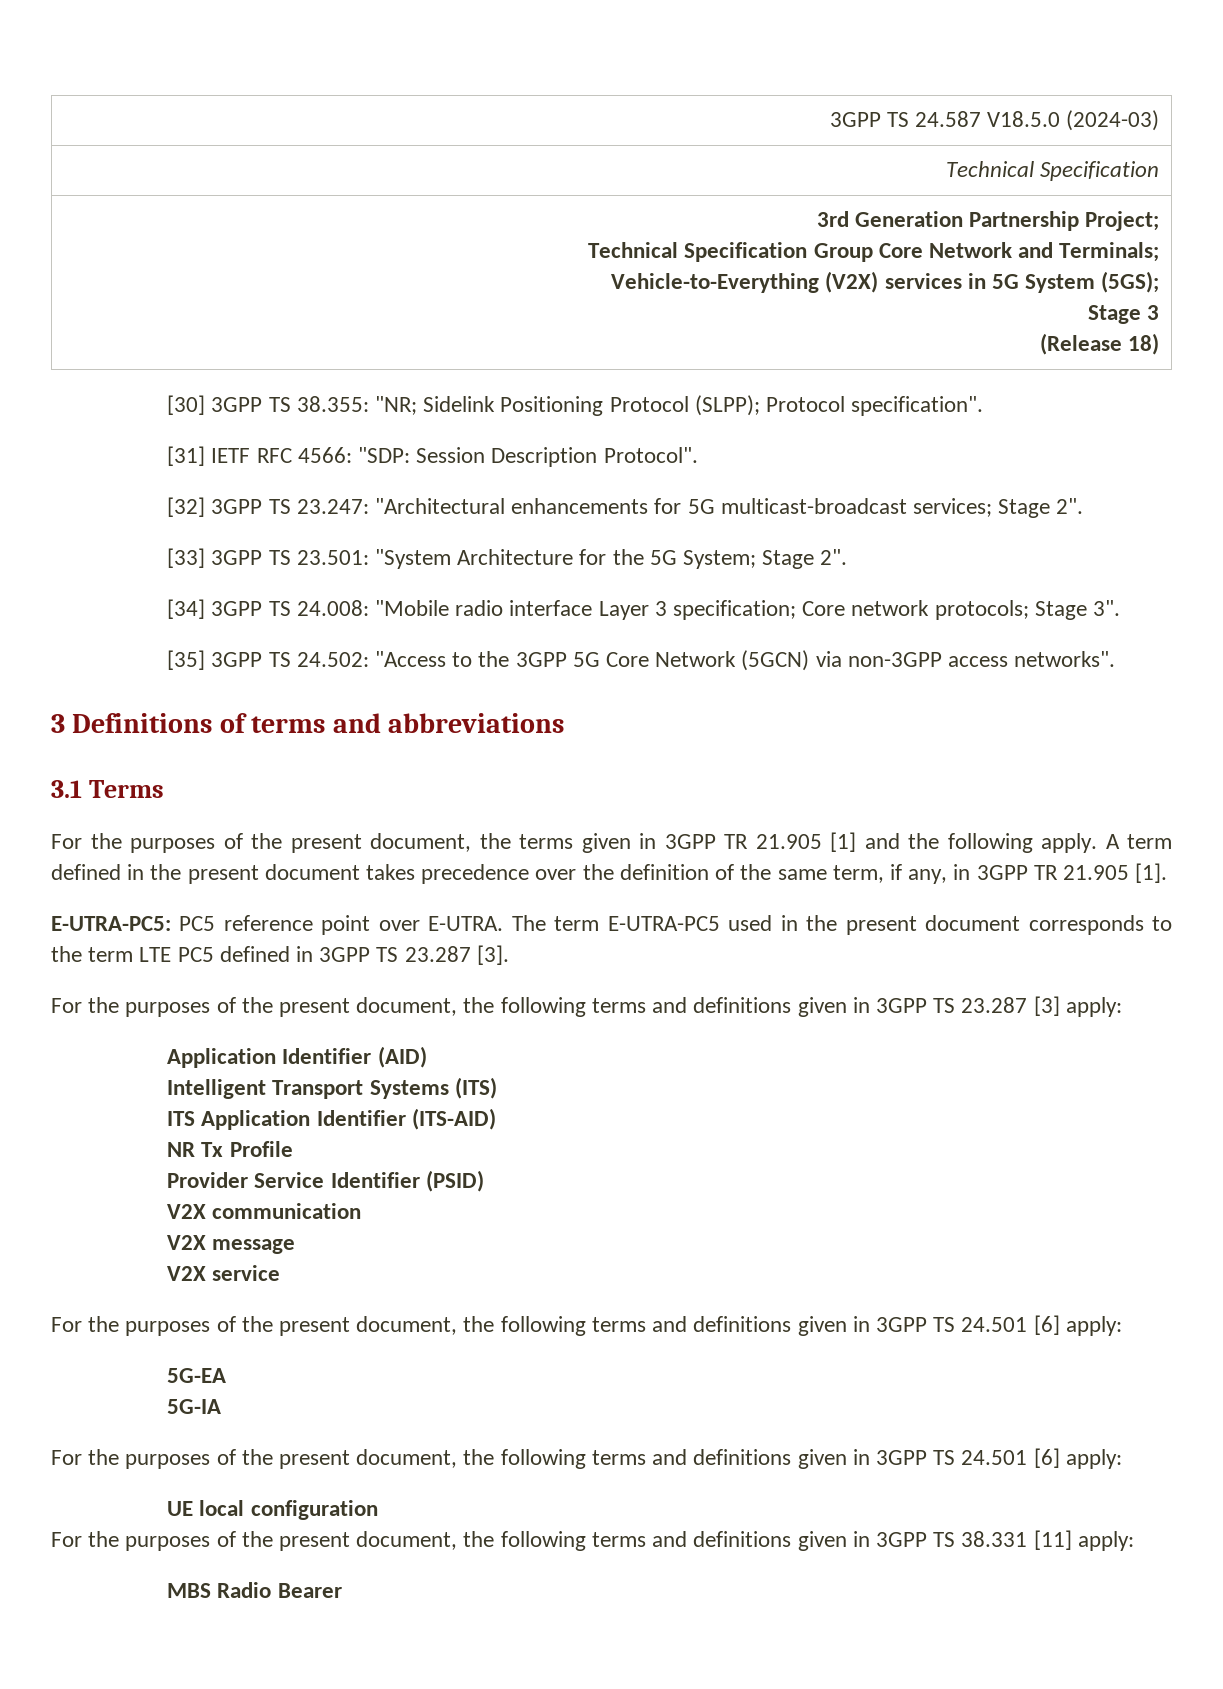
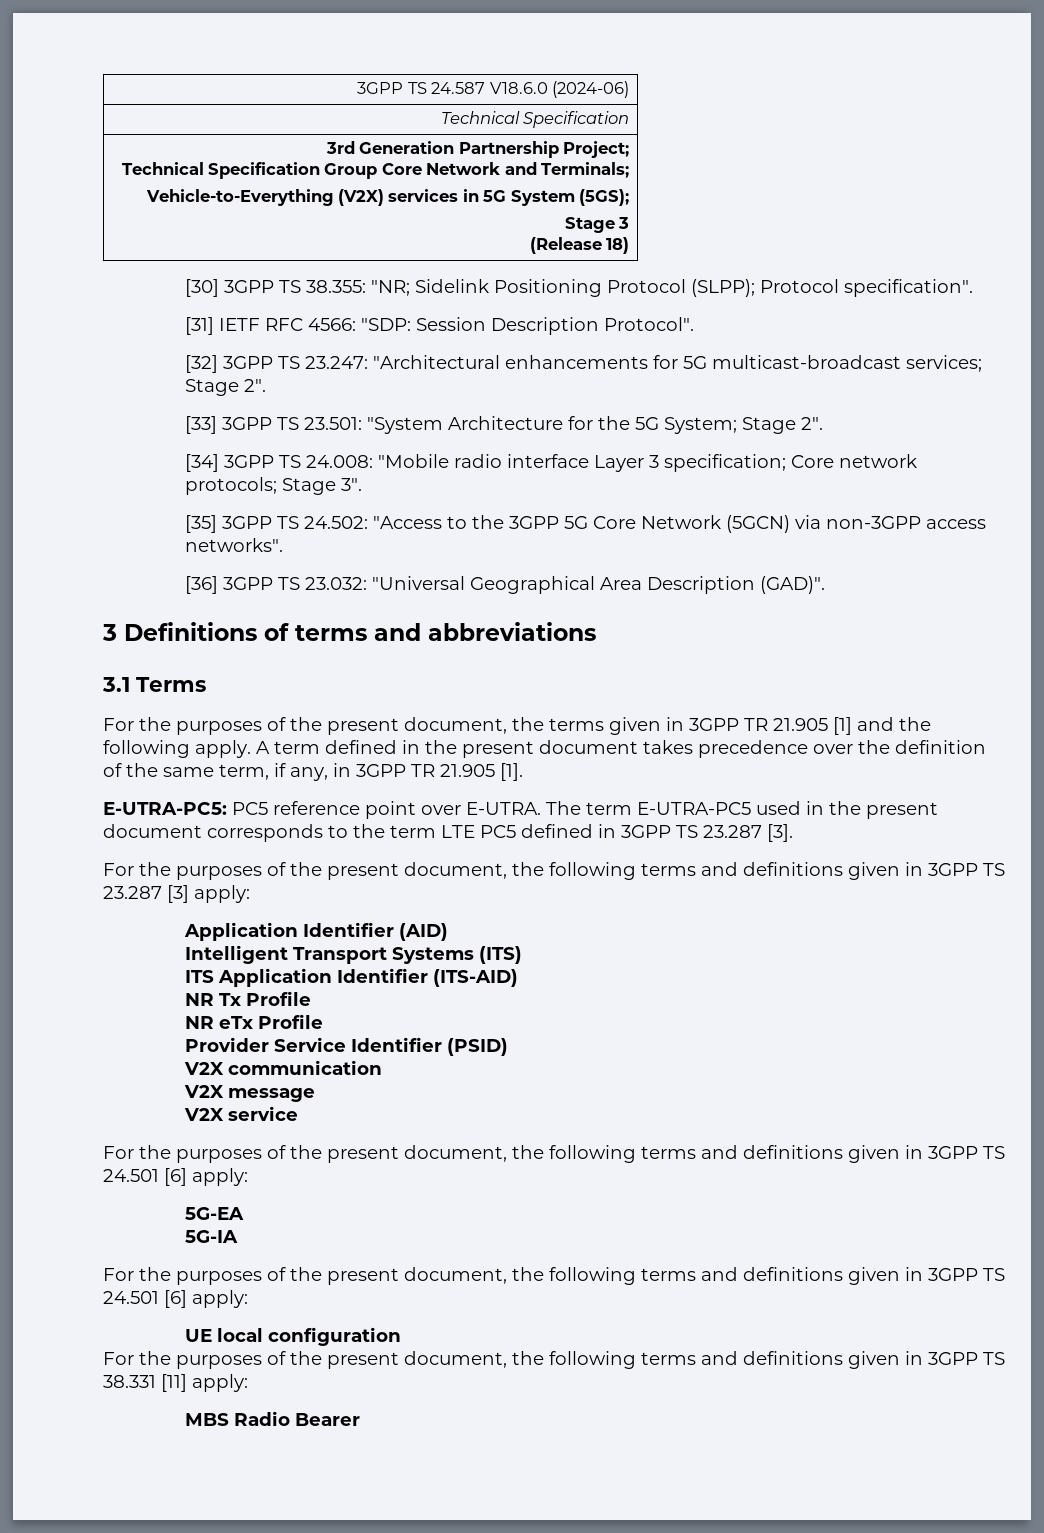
[987,110,1160,131] V18.5.0 (2024-03) -> [489,81,630,98] V18.6.0 (2024-06)
(1116, 659) none -> [185,576,826,594] // [36] 3GPP TS 23.032: "Universal Geographical Area Description (GAD)".
(293, 1149) none -> [185,1014,324,1029] // NR eTx Profile

